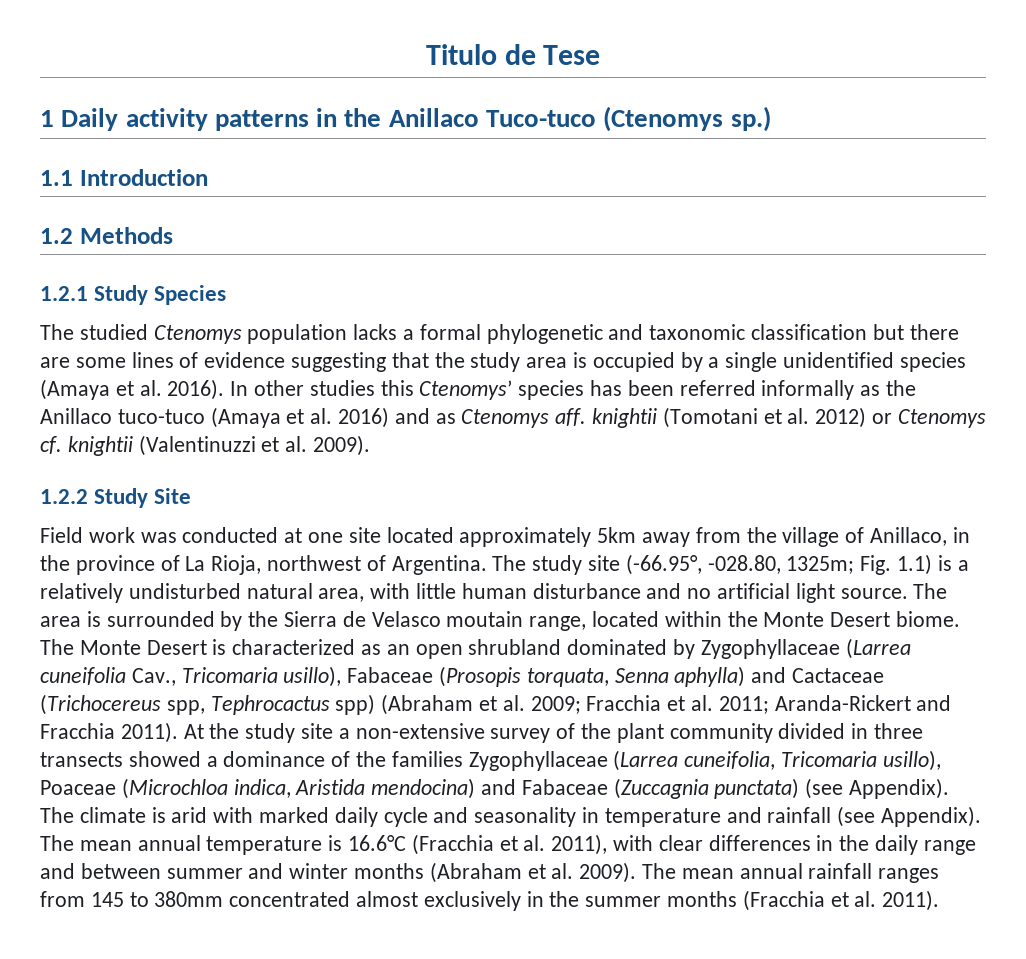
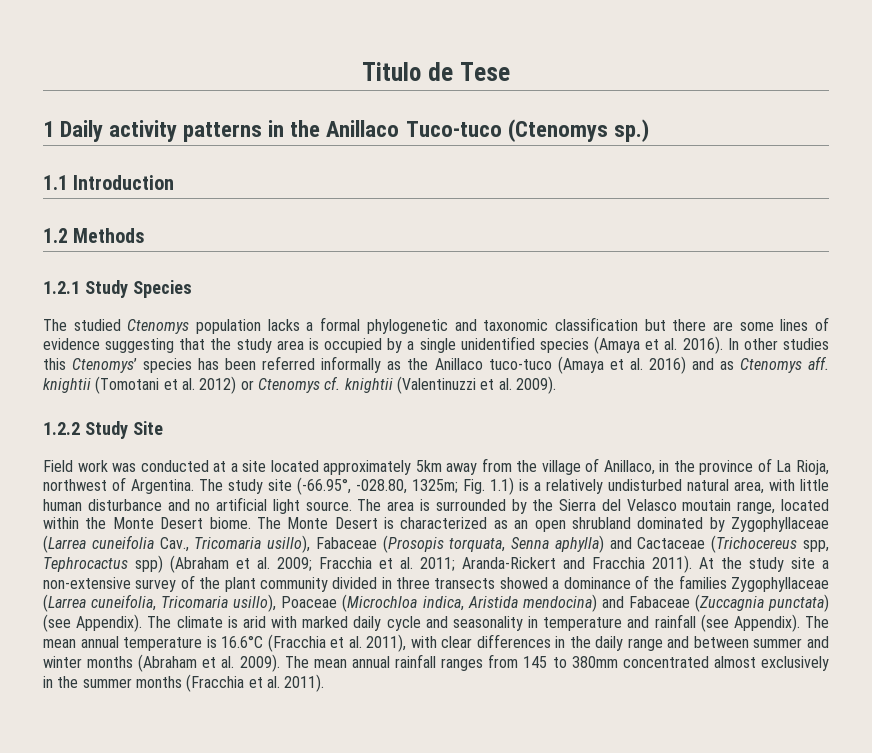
[308,532,344,543] one -> [230,463,238,472] a
[342,611,366,627] de -> [601,499,621,511] del

